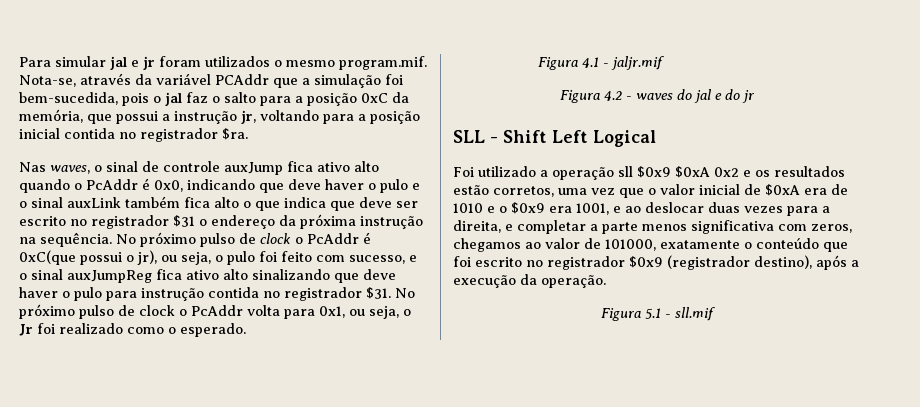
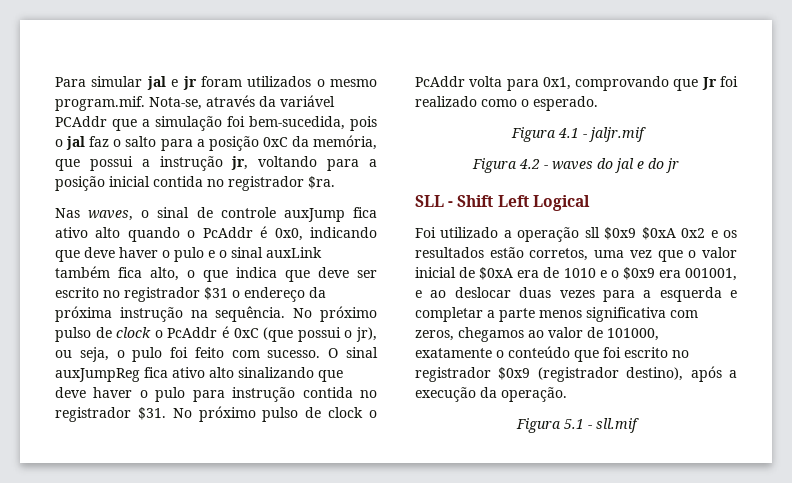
[214,197,239,208] alto -> [150,267,179,281] alto,
[19,250,76,265] 0xC(que -> [233,327,294,342] 0xC (que
[349,255,417,264] [19,273,27,280] sucesso, e o -> [267,348,339,358] sucesso. O
[349,306,411,319] ou seja, o -> [575,76,699,91] comprovando que
[576,203,609,215] 1001, -> [685,268,737,281] 001001,
[453,220,501,233] direita, -> [659,287,722,302] esquerda

